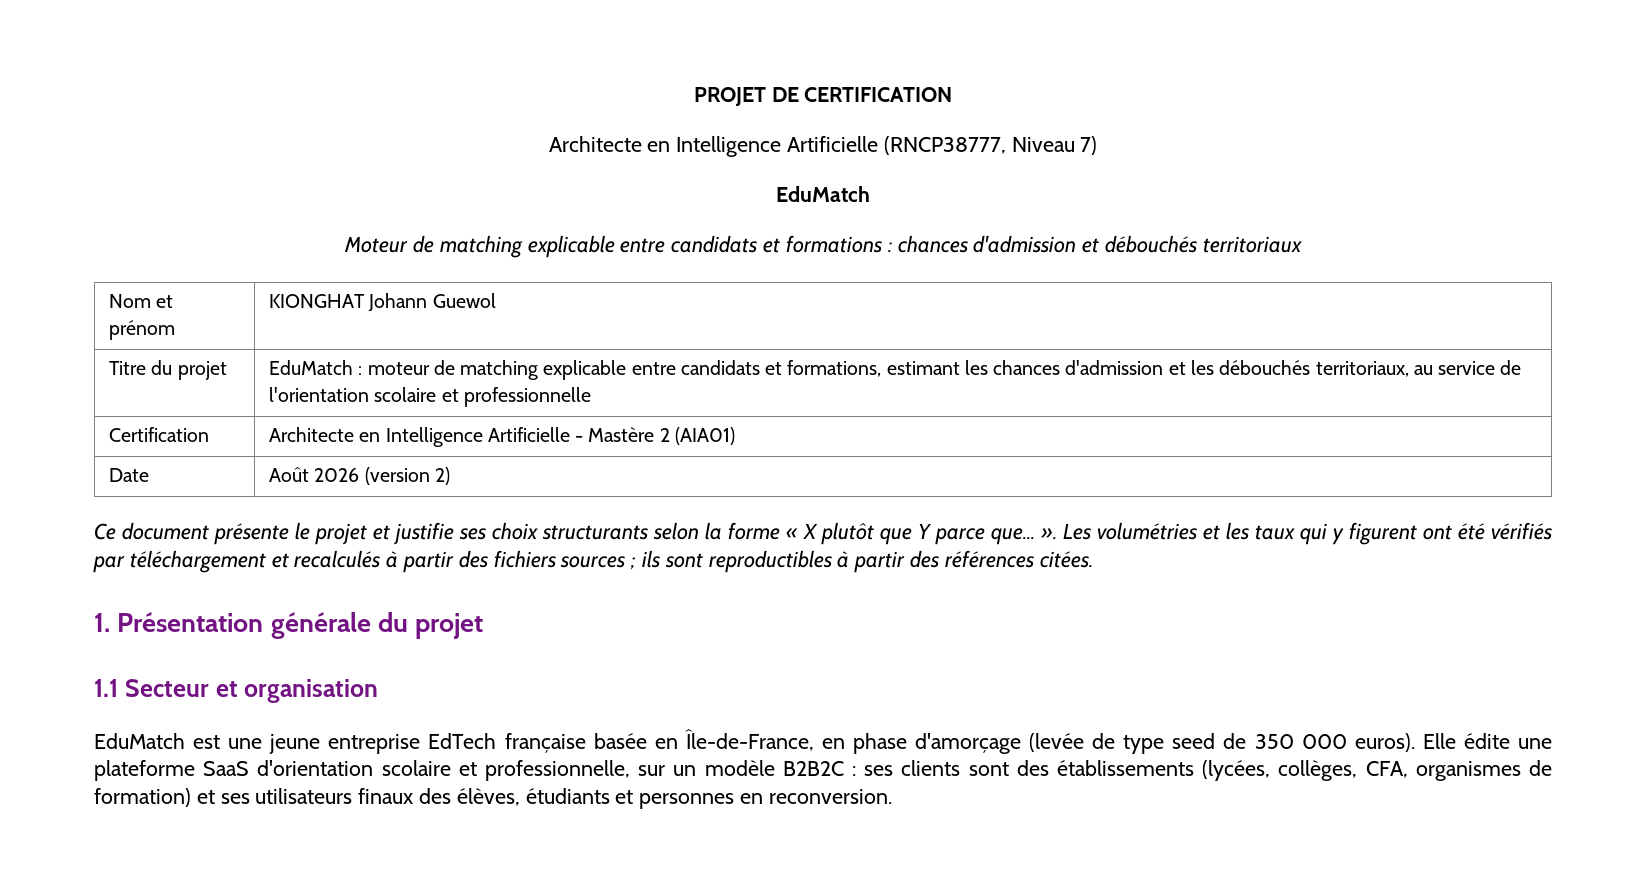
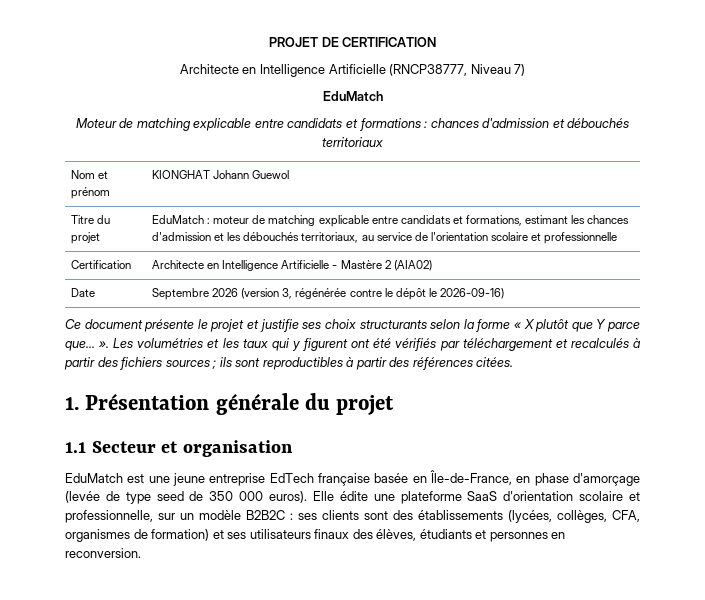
[674,427,735,445] (AIA01) -> [393,260,432,271] (AIA02)
[269,467,310,482] Août -> [152,288,210,300] Septembre
[434,467,450,485] 2) -> [282,288,505,300] 3, régénérée contre le dépôt le 2026-09-16)

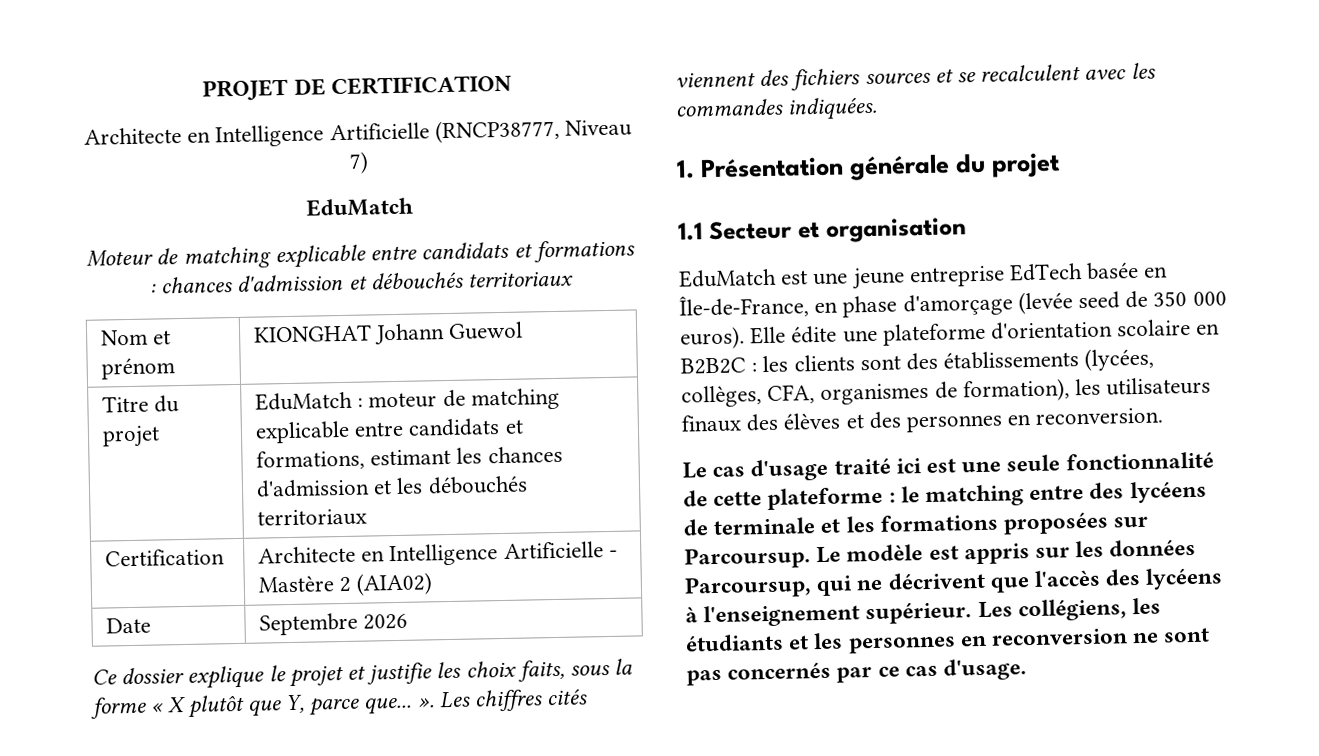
[301,232,618,244] territoriaux, au service de l'orientation scolaire et professionnelle -> [256,508,367,527] territoriaux
[241,288,505,300] (version 3, régénérée contre le dépôt le 2026-09-16) -> (409, 621) none
[84,319,195,332] document présente -> [121,665,265,689] dossier explique
[302,319,461,329] ses choix structurants selon -> [436,659,611,682] les choix faits, sous
[596,319,607,329] Y -> [285,694,306,714] Y,
[137,338,642,351] [64,357,514,370] volumétries et les taux qui y figurent ont été vérifiés par téléchargement et recalculés à partir des fichiers sources ; ils sont reproductibles à partir des références citées. -> [474,688,589,712] [675,62,1156,91] [675,96,879,121] chiffres cités viennent des fichiers sources et se recalculent avec les commandes indiquées.
[318,473,370,486] française -> (1084, 272) none
[105,491,151,504] de type -> (1073, 303) none
[467,491,498,501] SaaS -> (986, 334) none
[629,492,641,501] [65,510,241,523] et professionnelle, sur un modèle -> [1196,323,1221,335] en
[298,513,317,520] ses -> [762,355,789,373] les
[151,529,566,542] [65,548,141,558] formation) et ses utilisateurs finaux des élèves, étudiants et personnes en reconversion. -> [962,376,1212,403] [681,407,1164,433] [682,451,1214,482] [683,480,1207,510] [683,511,1149,536] [684,538,1197,570] [684,567,1224,599] [685,597,1162,628] [685,627,1211,654] [686,658,1028,686] formation), les utilisateurs finaux des élèves et des personnes en reconversion. // Le cas d'usage traité ici est une seule fonctionnalité de cette plateforme : le matching entre des lycéens de terminale et les formations proposées sur Parcoursup. Le modèle est appris sur les données Parcoursup, qui ne décrivent que l'accès des lycéens à l'enseignement supérieur. Les collégiens, les étudiants et les personnes en reconversion ne sont pas concernés par ce cas d'usage.

